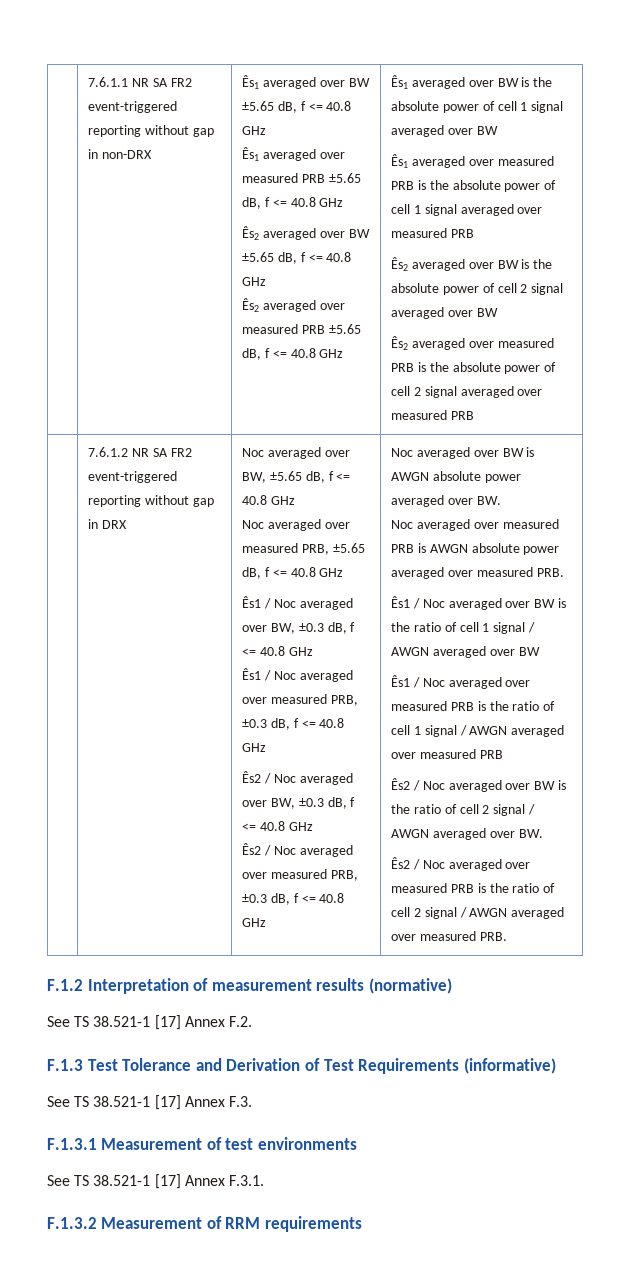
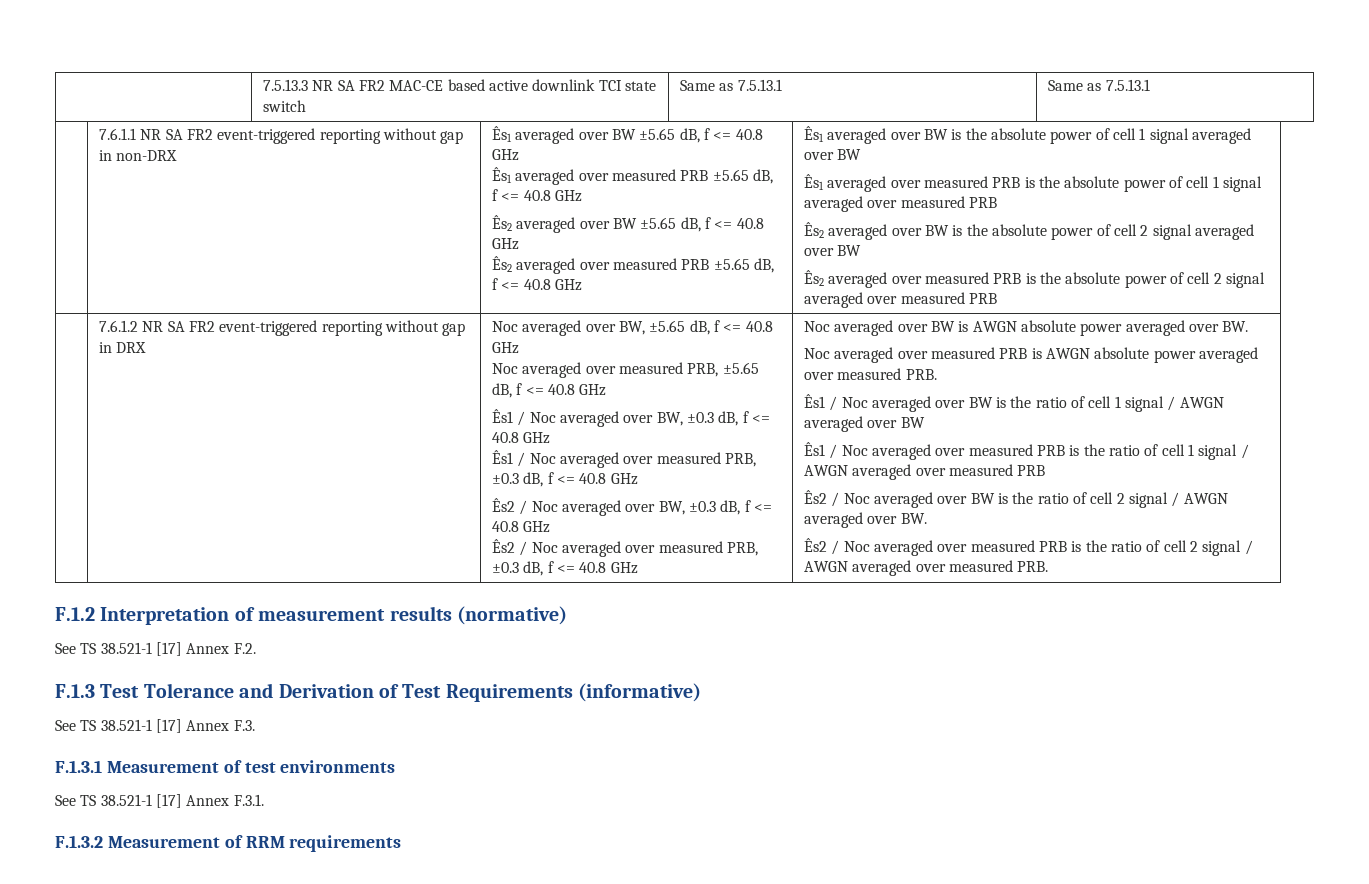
(88, 82) none -> [263,79,656,91] [263,100,307,112] [680,79,782,91] [1048,79,1150,91] | 7.5.13.3 NR SA FR2 MAC-CE based active downlink TCI state switch | Same as 7.5.13.1 | Same as 7.5.13.1 //

